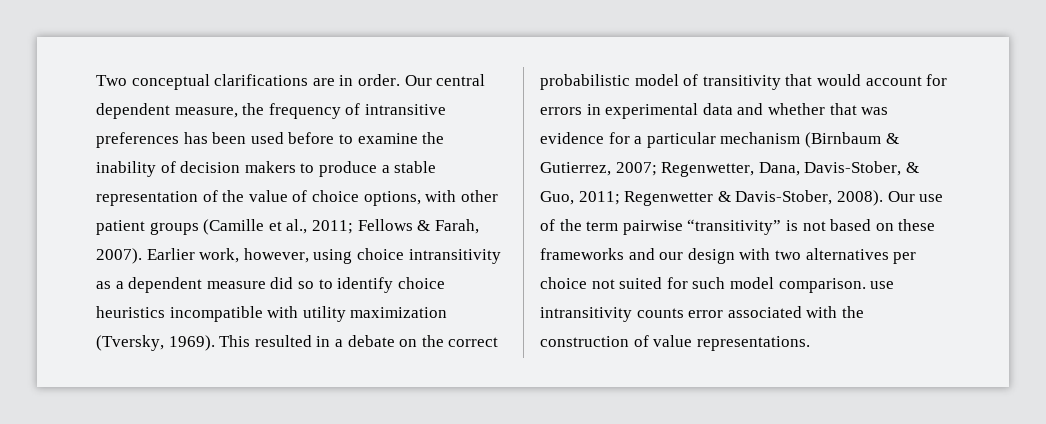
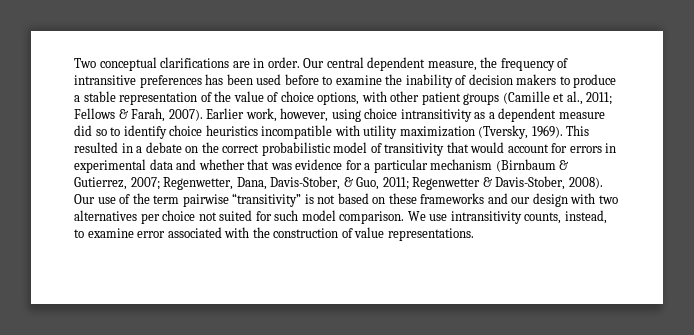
(866, 285) none -> [407,211,426,221] We
[636,308,684,318] counts -> [524,210,607,224] [74,228,134,238] counts, instead, to examine

